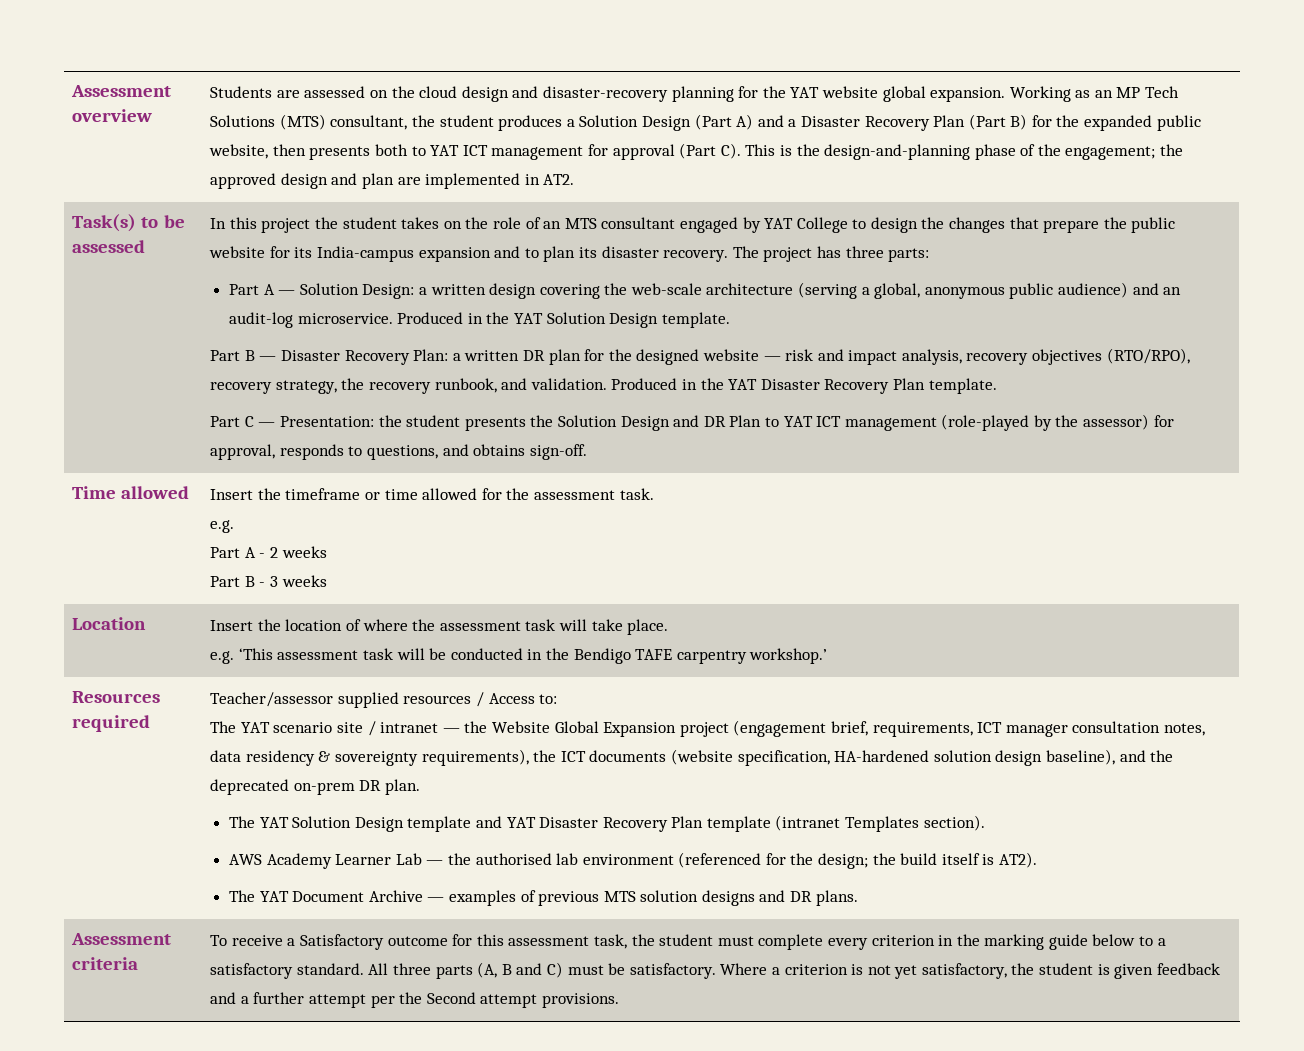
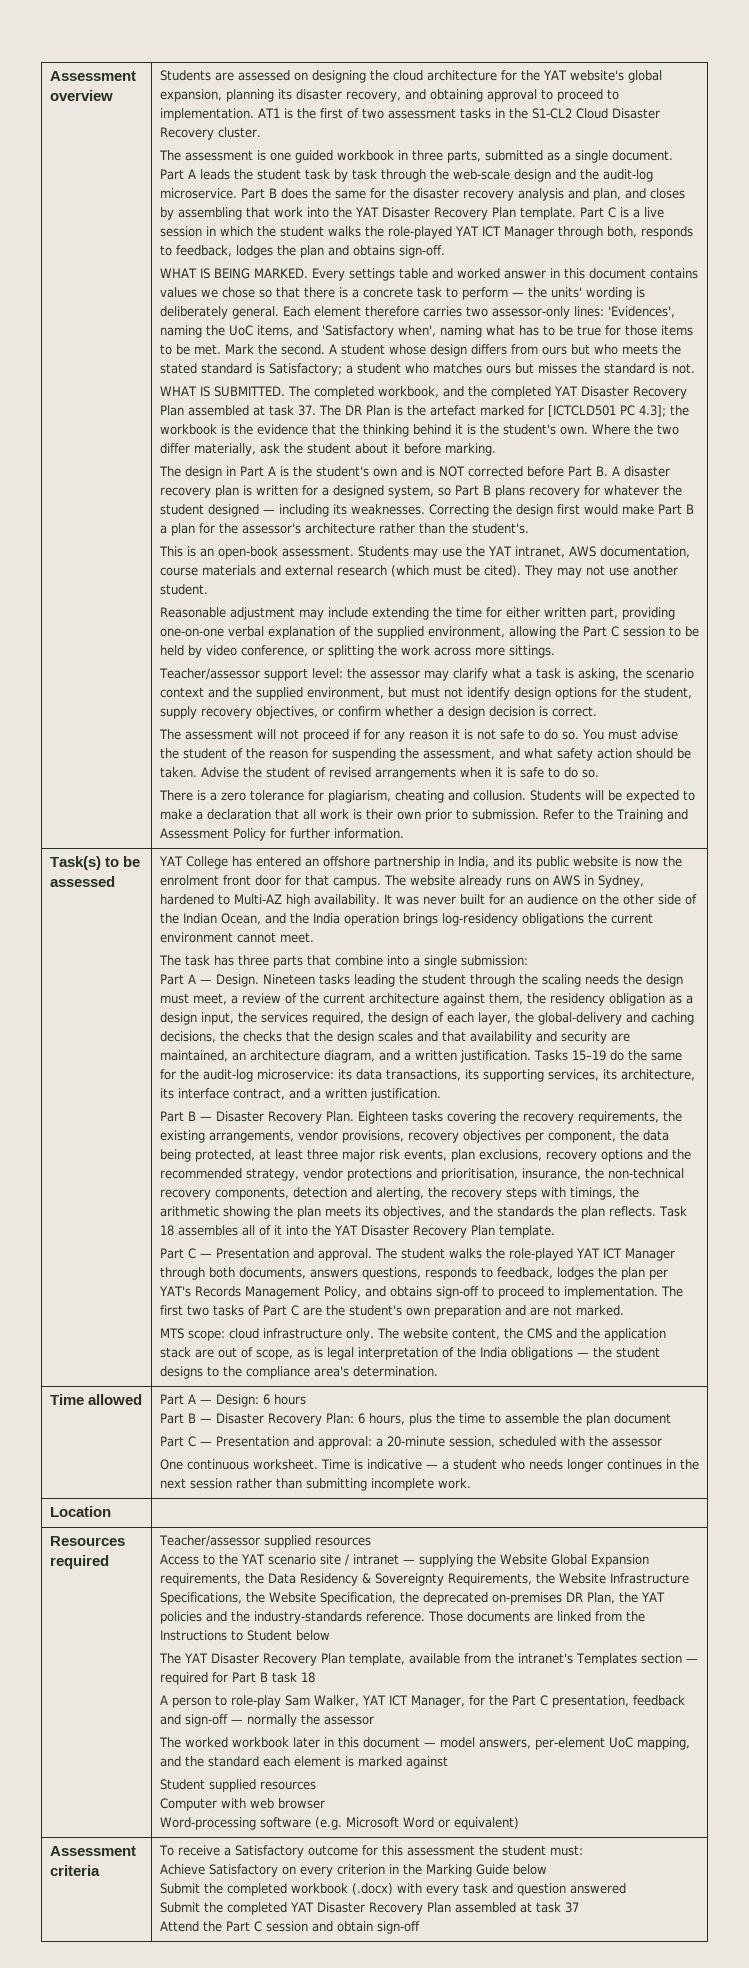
(389, 94) none -> [311,70,366,83] designing
[461,86,1180,102] [210,114,1201,131] [209,143,1184,160] [210,173,575,189] [72,214,185,232] [72,240,146,253] [210,217,1176,233] [209,246,930,262] [228,282,1182,299] [228,312,730,328] [210,348,1190,365] [210,378,697,394] design and disaster-recovery planning for the YAT website global expansion. Working as an MP Tech Solutions (MTS) consultant, the student produces a Solution Design (Part A) and a Disaster Recovery Plan (Part B) for the expanded public website, then presents both to YAT ICT management for approval (Part C). This is the design-and-planning phase of the engagement; the approved design and plan are implemented in AT2. // Task(s) to be assessed | In this project the student takes on the role of an MTS consultant engaged by YAT College to design the changes that prepare the public website for its India-campus expansion and to plan its disaster recovery. The project has three parts: // Part A — Solution Design: a written design covering the web-scale architecture (serving a global, anonymous public audience) and an audit-log microservice. Produced in the YAT Solution Design template. // Part B — Disaster Recovery Plan: a written DR plan for the designed website — risk and impact analysis, recovery objectives (RTO/RPO), recovery strategy, the recovery runbook, and validation. Produced in -> [426,70,662,83] [159,89,619,102] [159,108,660,121] [159,127,261,140] [158,150,673,163] [159,169,653,182] [159,188,685,201] [159,207,664,220] [159,226,693,239] [159,245,445,258] [159,268,698,281] [159,287,645,300] [159,306,675,319] [159,325,693,338] [159,344,681,357] [159,363,695,376] [159,386,687,399] [159,405,689,417] [159,424,679,437] [159,443,496,456] [158,466,670,479] [159,485,682,498] [159,504,694,517] [159,523,529,536] [158,546,690,559] [159,565,678,578] [159,584,208,595] [159,607,675,620] [159,626,699,639] [159,645,555,658] [158,668,694,681] [159,687,692,700] [159,706,597,719] [158,729,678,742] [159,748,691,761] [159,767,599,780] [158,790,695,803] [159,809,688,822] [159,828,404,841] [49,856,140,870] [49,876,115,887] [158,856,682,869] [159,875,644,888] [159,894,697,907] [159,913,653,926] [159,932,314,943] [158,955,528,968] [159,974,683,987] [159,993,693,1006] [159,1012,694,1025] [159,1031,630,1044] [159,1050,682,1063] [159,1069,695,1082] [159,1088,441,1101] [159,1111,682,1124] [159,1130,669,1143] [159,1149,691,1162] [159,1168,684,1181] [159,1187,639,1200] [159,1206,687,1219] [159,1225,308,1236] architecture for the YAT website's global expansion, planning its disaster recovery, and obtaining approval to proceed to implementation. AT1 is the first of two assessment tasks in the S1-CL2 Cloud Disaster Recovery cluster. // The assessment is one guided workbook in three parts, submitted as a single document. Part A leads the student task by task through the web-scale design and the audit-log microservice. Part B does the same for the disaster recovery analysis and plan, and closes by assembling that work into the YAT Disaster Recovery Plan template. Part C is a live session in which the student walks the role-played YAT ICT Manager through both, responds to feedback, lodges the plan and obtains sign-off. // WHAT IS BEING MARKED. Every settings table and worked answer in this document contains values we chose so that there is a concrete task to perform — the units' wording is deliberately general. Each element therefore carries two assessor-only lines: 'Evidences', naming the UoC items, and 'Satisfactory when', naming what has to be true for those items to be met. Mark the second. A student whose design differs from ours but who meets the stated standard is Satisfactory; a student who matches ours but misses the standard is not. // WHAT IS SUBMITTED. The completed workbook, and the completed YAT Disaster Recovery Plan assembled at task 37. The DR Plan is the artefact marked for [ICTCLD501 PC 4.3]; the workbook is the evidence that the thinking behind it is the student's own. Where the two differ materially, ask the student about it before marking. // The design in Part A is the student's own and is NOT corrected before Part B. A disaster recovery plan is written for a designed system, so Part B plans recovery for whatever the student designed — including its weaknesses. Correcting the design first would make Part B a plan for the assessor's architecture rather than the student's. // This is an open-book assessment. Students may use the YAT intranet, AWS documentation, course materials and external research (which must be cited). They may not use another student. // Reasonable adjustment may include extending the time for either written part, providing one-on-one verbal explanation of the supplied environment, allowing the Part C session to be held by video conference, or splitting the work across more sittings. // Teacher/assessor support level: the assessor may clarify what a task is asking, the scenario context and the supplied environment, but must not identify design options for the student, supply recovery objectives, or confirm whether a design decision is correct. // The assessment will not proceed if for any reason it is not safe to do so. You must advise the student of the reason for suspending the assessment, and what safety action should be taken. Advise the student of revised arrangements when it is safe to do so. // There is a zero tolerance for plagiarism, cheating and collusion. Students will be expected to make a declaration that all work is their own prior to submission. Refer to the Training and Assessment Policy for further information. // Task(s) to be assessed | YAT College has entered an offshore partnership in India, and its public website is now the enrolment front door for that campus. The website already runs on AWS in Sydney, hardened to Multi-AZ high availability. It was never built for an audience on the other side of the Indian Ocean, and the India operation brings log-residency obligations the current environment cannot meet. // The task has three parts that combine into a single submission: // Part A — Design. Nineteen tasks leading the student through the scaling needs the design must meet, a review of the current architecture against them, the residency obligation as a design input, the services required, the design of each layer, the global-delivery and caching decisions, the checks that the design scales and that availability and security are maintained, an architecture diagram, and a written justification. Tasks 15–19 do the same for the audit-log microservice: its data transactions, its supporting services, its architecture, its interface contract, and a written justification. // Part B — Disaster Recovery Plan. Eighteen tasks covering the recovery requirements, the existing arrangements, vendor provisions, recovery objectives per component, the data being protected, at least three major risk events, plan exclusions, recovery options and the recommended strategy, vendor protections and prioritisation, insurance, the non-technical recovery components, detection and alerting, the recovery steps with timings, the arithmetic showing the plan meets its objectives, and the standards the plan reflects. Task 18 assembles all of it into
[280,414,1174,431] [210,444,587,460] [72,486,190,499] [210,488,654,500] [210,520,235,533] [210,546,327,558] [210,575,327,587] [72,617,147,630] [210,619,669,635] [210,648,828,664] Presentation: the student presents the Solution Design and DR Plan to YAT ICT management (role-played by the assessor) for approval, responds to questions, and obtains sign-off. // Time allowed | Insert the timeframe or time allowed for the assessment task. // e.g. // Part A - 2 weeks // Part B - 3 weeks // Location | Insert the location of where the assessment task will take place. // e.g. ‘This assessment task will be conducted in the Bendigo TAFE carpentry workshop.’ -> [215,1248,675,1261] [159,1267,668,1280] [158,1286,683,1299] [159,1305,624,1318] [159,1328,666,1341] [159,1347,660,1360] [159,1366,438,1379] [49,1394,142,1405] [159,1394,306,1407] [159,1413,671,1426] [159,1436,662,1449] [159,1459,699,1472] [159,1478,471,1491] [49,1506,111,1517] Presentation and approval. The student walks the role-played YAT ICT Manager through both documents, answers questions, responds to feedback, lodges the plan per YAT's Records Management Policy, and obtains sign-off to proceed to implementation. The first two tasks of Part C are the student's own preparation and are not marked. // MTS scope: cloud infrastructure only. The website content, the CMS and the application stack are out of scope, as is legal interpretation of the India obligations — the student designs to the compliance area's determination. // Time allowed | Part A — Design: 6 hours // Part B — Disaster Recovery Plan: 6 hours, plus the time to assemble the plan document // Part C — Presentation and approval: a 20-minute session, scheduled with the assessor // One continuous worksheet. Time is indicative — a student who needs longer continues in the next session rather than submitting incomplete work. // Location |
[476,692,558,707] [210,721,237,733] / Access to: // The -> [159,1554,238,1565] // Access to the
(460, 730) none -> [418,1554,473,1567] supplying
[679,720,1205,737] [210,749,1174,766] [210,779,421,795] [228,815,985,832] [228,852,1037,869] [228,890,858,906] project (engagement brief, requirements, ICT manager consultation notes, data residency & sovereignty requirements), the ICT documents (website specification, HA-hardened solution design baseline), and the deprecated on-prem DR plan. // The YAT Solution Design template and YAT Disaster Recovery Plan template (intranet Templates section). // AWS Academy Learner Lab — the authorised lab environment (referenced for the design; the build itself is AT2). // The YAT Document Archive — examples of previous MTS solution designs and DR plans. -> [159,1573,689,1586] [159,1592,665,1605] [159,1611,645,1624] [159,1630,330,1641] [158,1653,698,1666] [159,1672,315,1685] [159,1695,685,1708] [159,1714,374,1727] [158,1737,690,1750] [159,1756,448,1769] [159,1779,316,1792] [159,1798,325,1811] [159,1817,519,1830] requirements, the Data Residency & Sovereignty Requirements, the Website Infrastructure Specifications, the Website Specification, the deprecated on-premises DR Plan, the YAT policies and the industry-standards reference. Those documents are linked from the Instructions to Student below // The YAT Disaster Recovery Plan template, available from the intranet's Templates section — required for Part B task 18 // A person to role-play Sam Walker, YAT ICT Manager, for the Part C presentation, feedback and sign-off — normally the assessor // The worked workbook later in this document — model answers, per-element UoC mapping, and the standard each element is marked against // Student supplied resources // Computer with web browser // Word-processing software (e.g. Microsoft Word or equivalent)
[593,934,824,950] task, the student must complete -> [478,1845,583,1856] [159,1864,296,1877] the student must: // Achieve Satisfactory on
[984,934,1166,950] [210,962,1220,979] [210,992,619,1008] marking guide below to a satisfactory standard. All three parts (A, B and C) must be satisfactory. Where a criterion is not yet satisfactory, the student is given feedback and a further attempt per the Second attempt provisions. -> [425,1864,547,1877] [159,1883,626,1896] [159,1902,579,1915] [159,1921,420,1934] Marking Guide below // Submit the completed workbook (.docx) with every task and question answered // Submit the completed YAT Disaster Recovery Plan assembled at task 37 // Attend the Part C session and obtain sign-off

